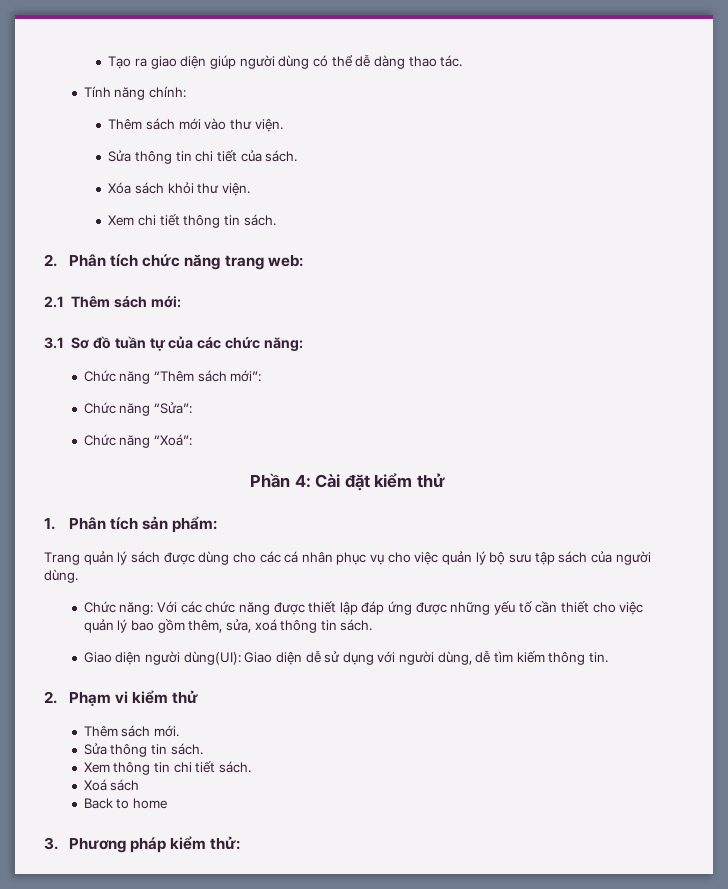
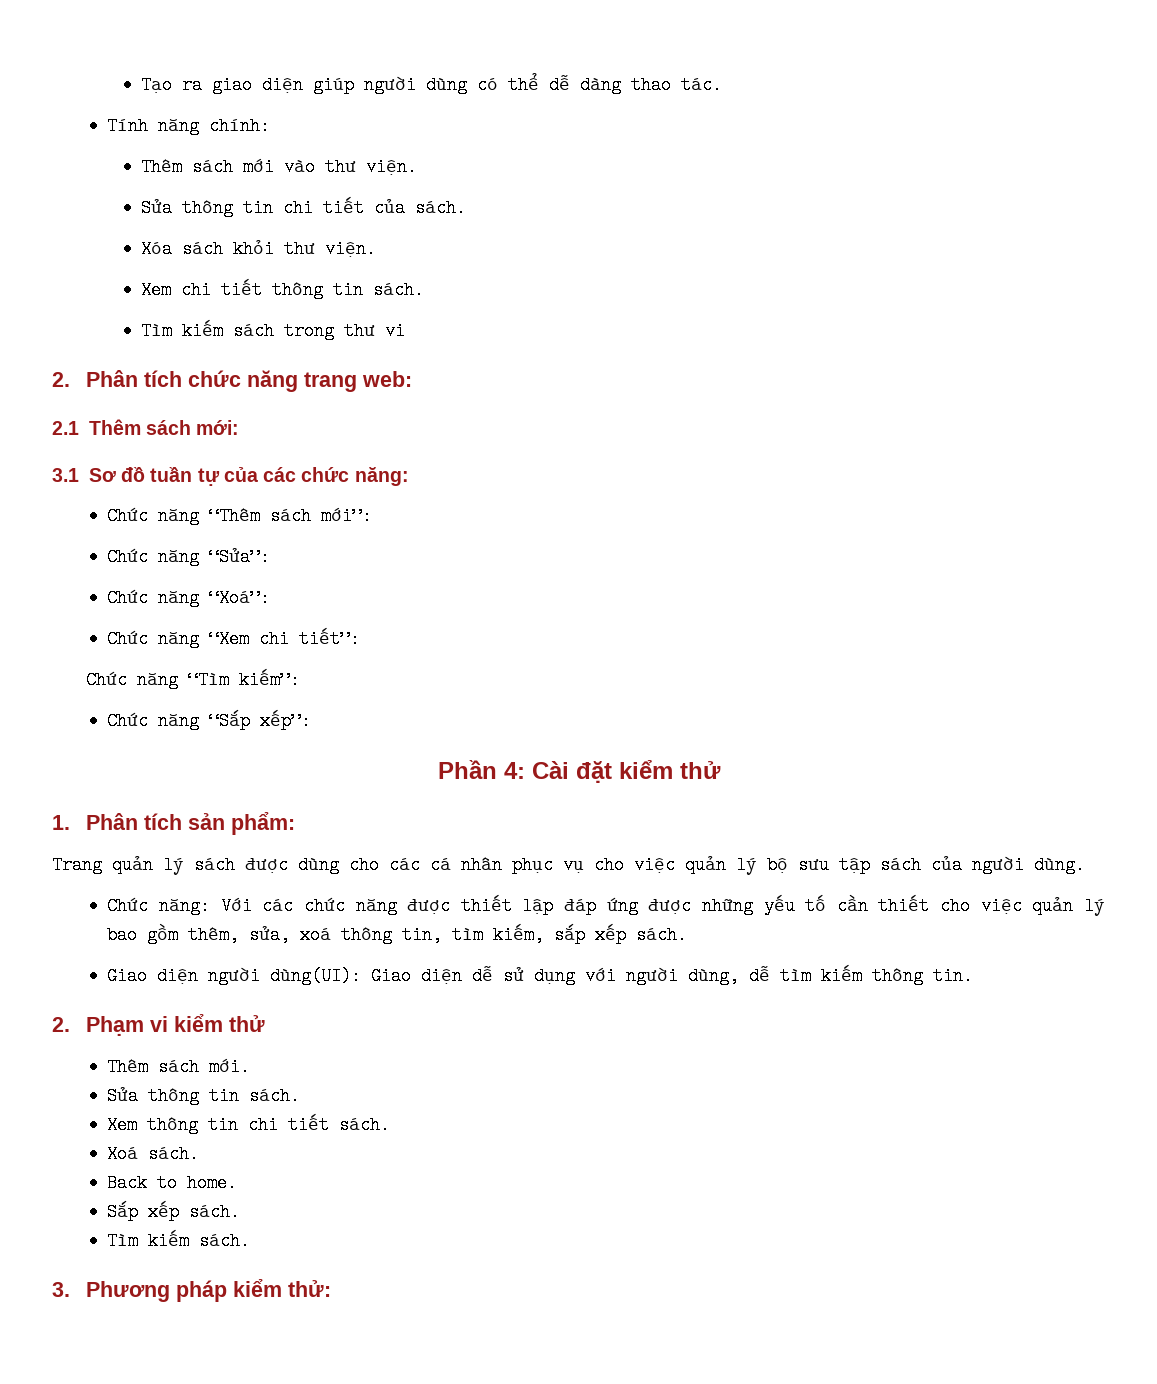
(276, 220) none -> [141,319,406,340] // Tìm kiếm sách trong thư vi
(192, 440) none -> [107,627,361,648] [85,668,300,689] [107,709,312,730] // Chức năng “Xem chi tiết”: // Chức năng “Tìm kiếm”: // Chức năng “Sắp xếp”:
[320,620,337,631] tin -> [402,923,627,944] tin, tìm kiếm, sắp xếp
[110,779,140,791] sách -> [148,1145,200,1163] sách.
[132,798,167,809] home -> [187,1174,238,1192] [107,1200,241,1221] [107,1229,251,1250] home. // Sắp xếp sách. // Tìm kiếm sách.

